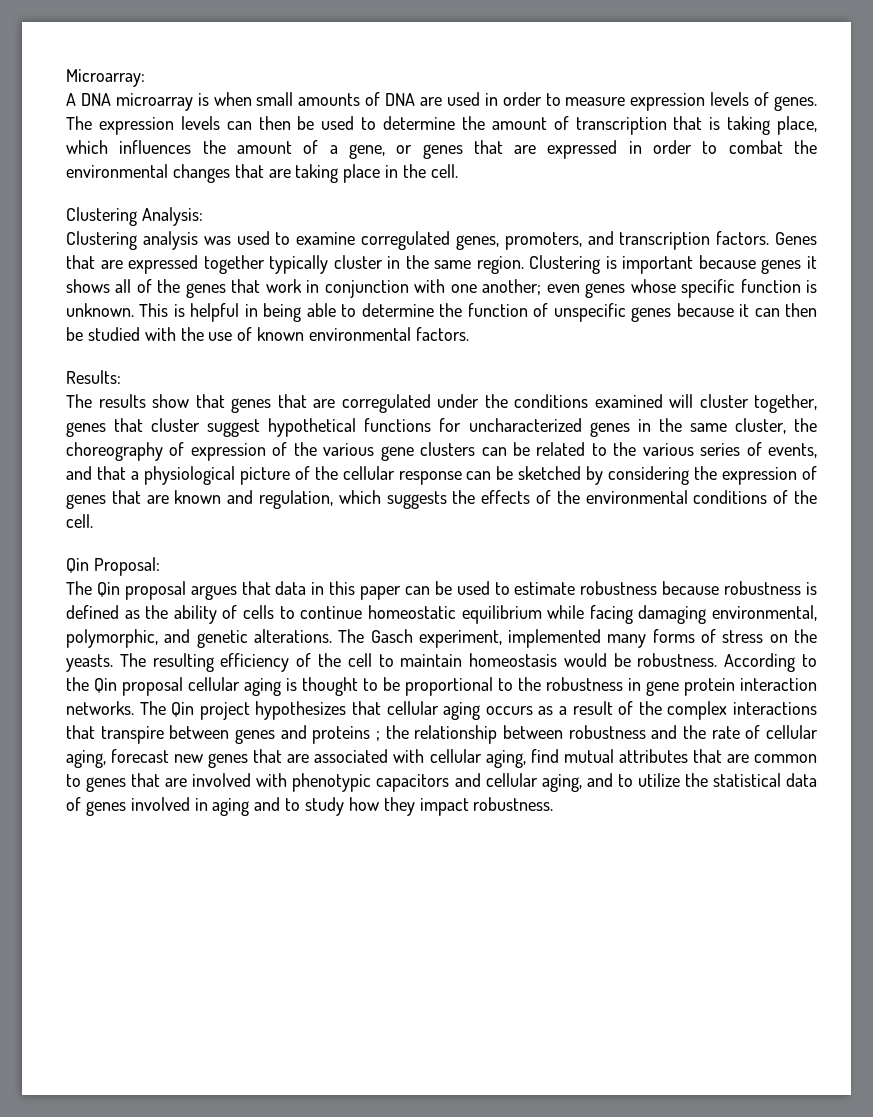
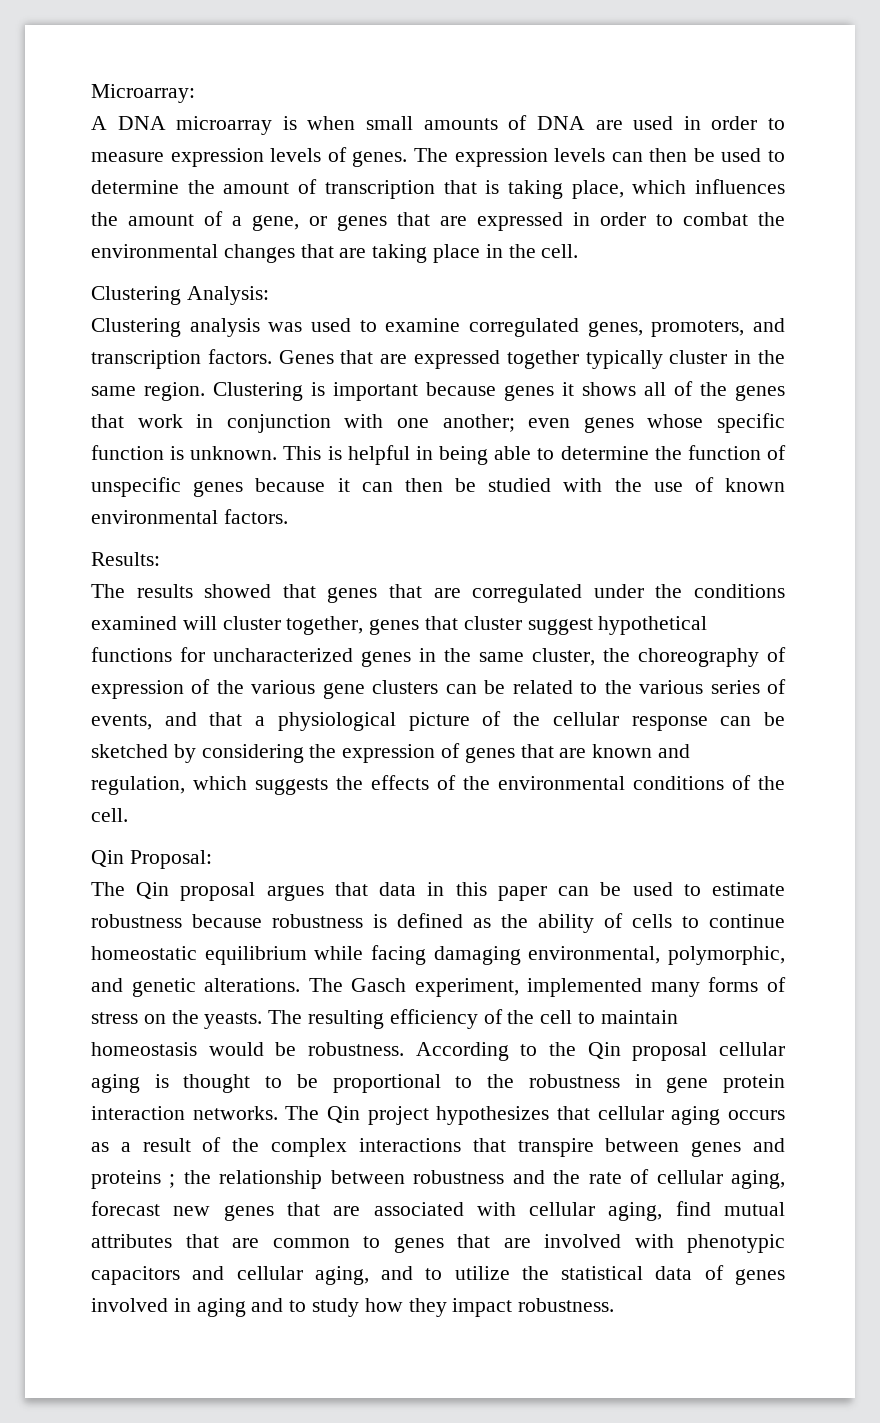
[152,394,189,408] show -> [204,584,272,598] showed

